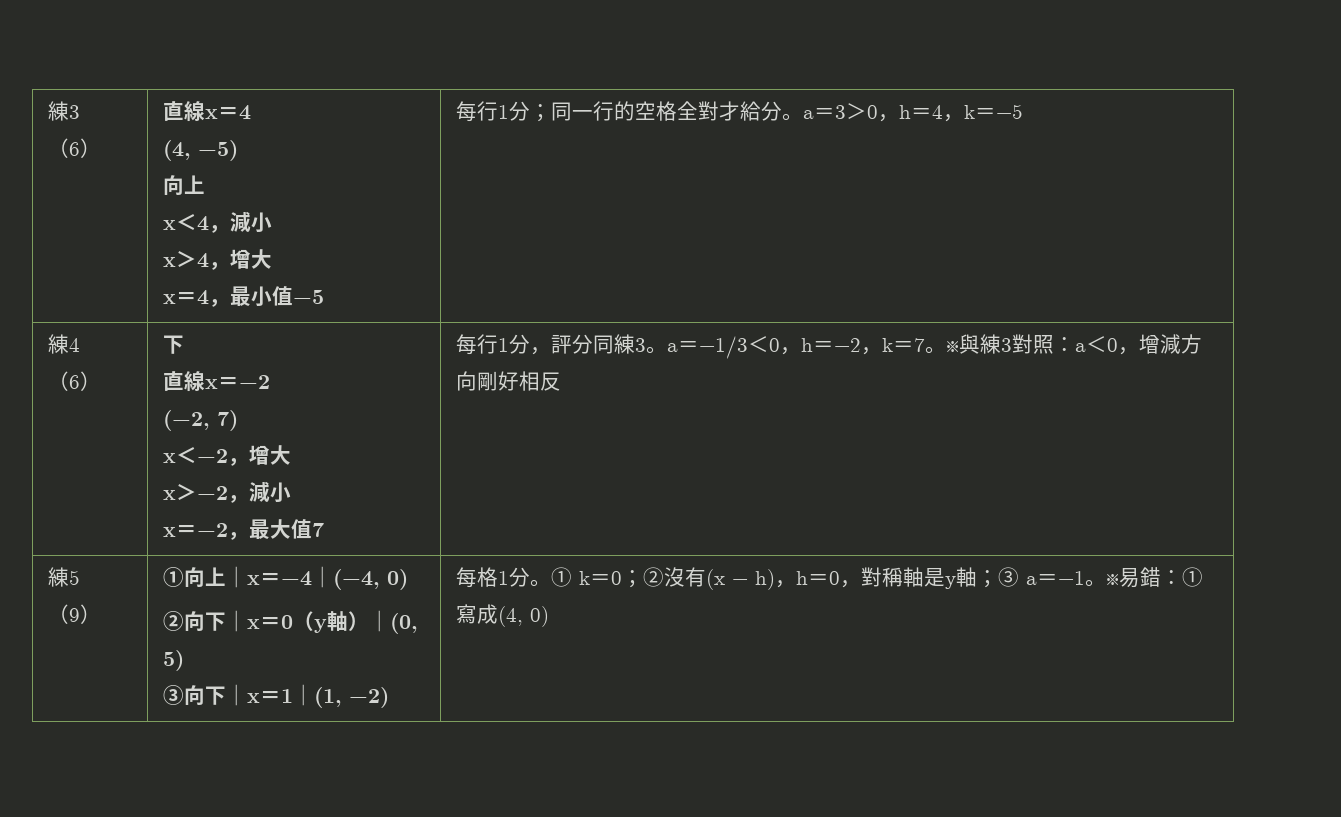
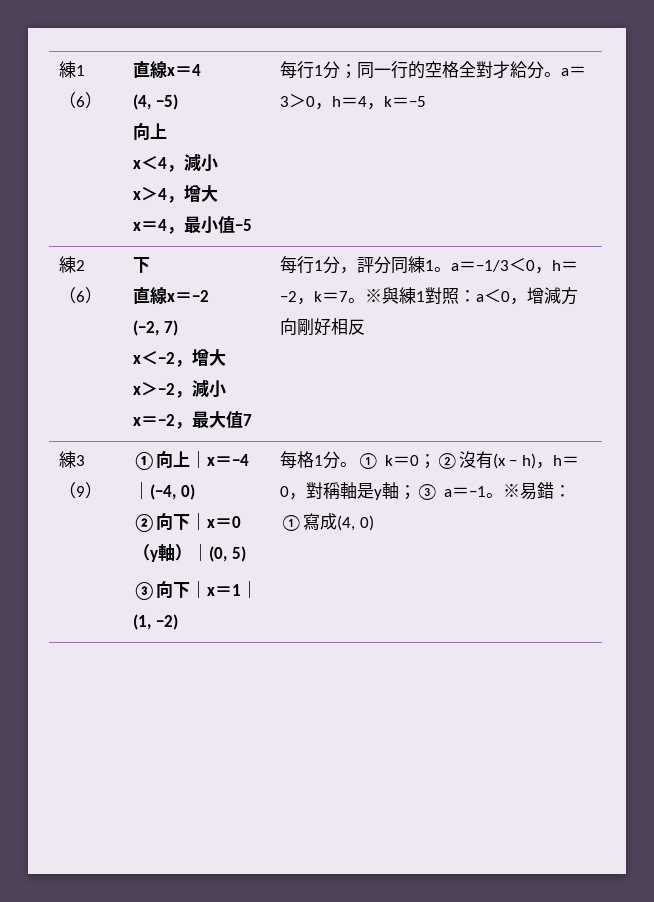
[47,101,80,121] 練3 -> [59,61,86,78] 練1
[68,338,80,352] 4 -> [76,260,86,271] 2
[634,338,646,352] 3 -> [425,260,435,271] 1
[1000,338,1012,352] 3 -> [416,291,426,302] 1
[68,570,80,585] 5 -> [76,455,86,466] 3

